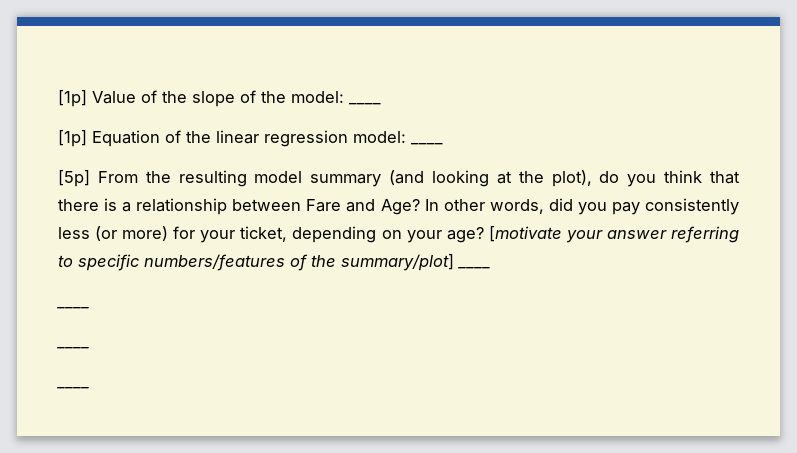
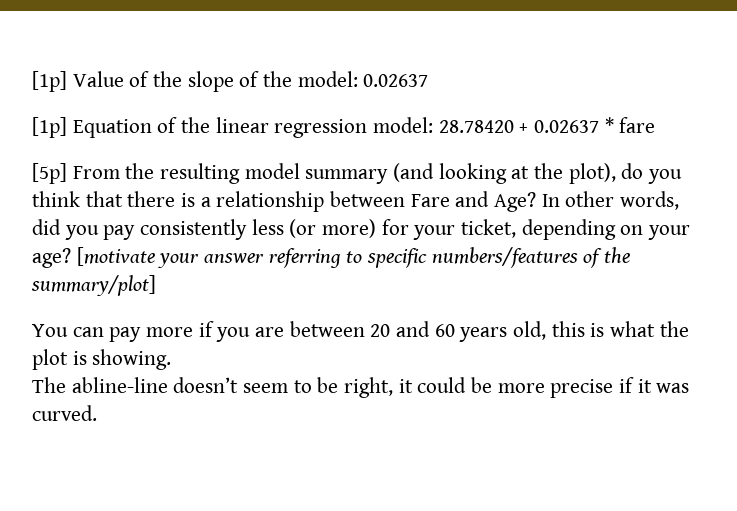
[349,103,381,105] ____ -> [363,74,429,87] 0.02637
[411,143,443,145] ____ -> [438,117,656,133] 28.78420 + 0.02637 * fare
[458,267,491,269] [57,307,90,309] [57,347,90,349] [57,387,90,389] ____ // ____ // ____ // ____ -> [32,321,689,342] [32,349,172,370] [32,377,690,398] [32,405,97,421] // You can pay more if you are between 20 and 60 years old, this is what the plot is showing. // The abline-line doesn’t seem to be right, it could be more precise if it was curved.

